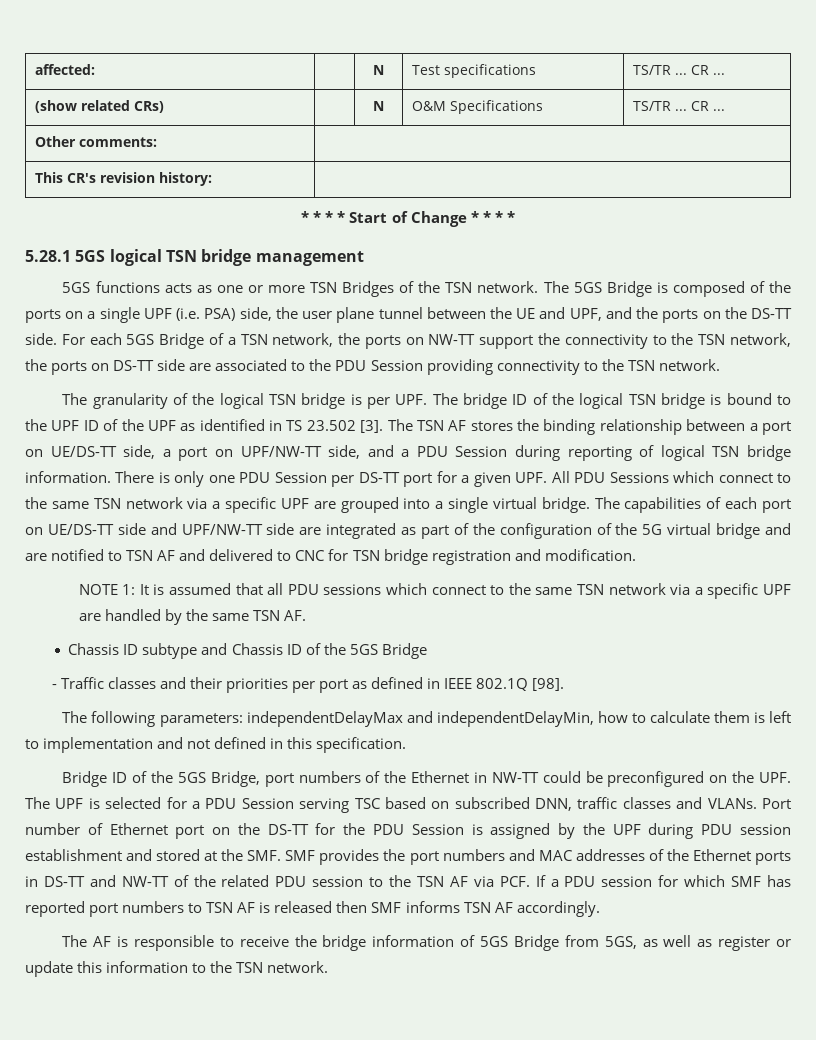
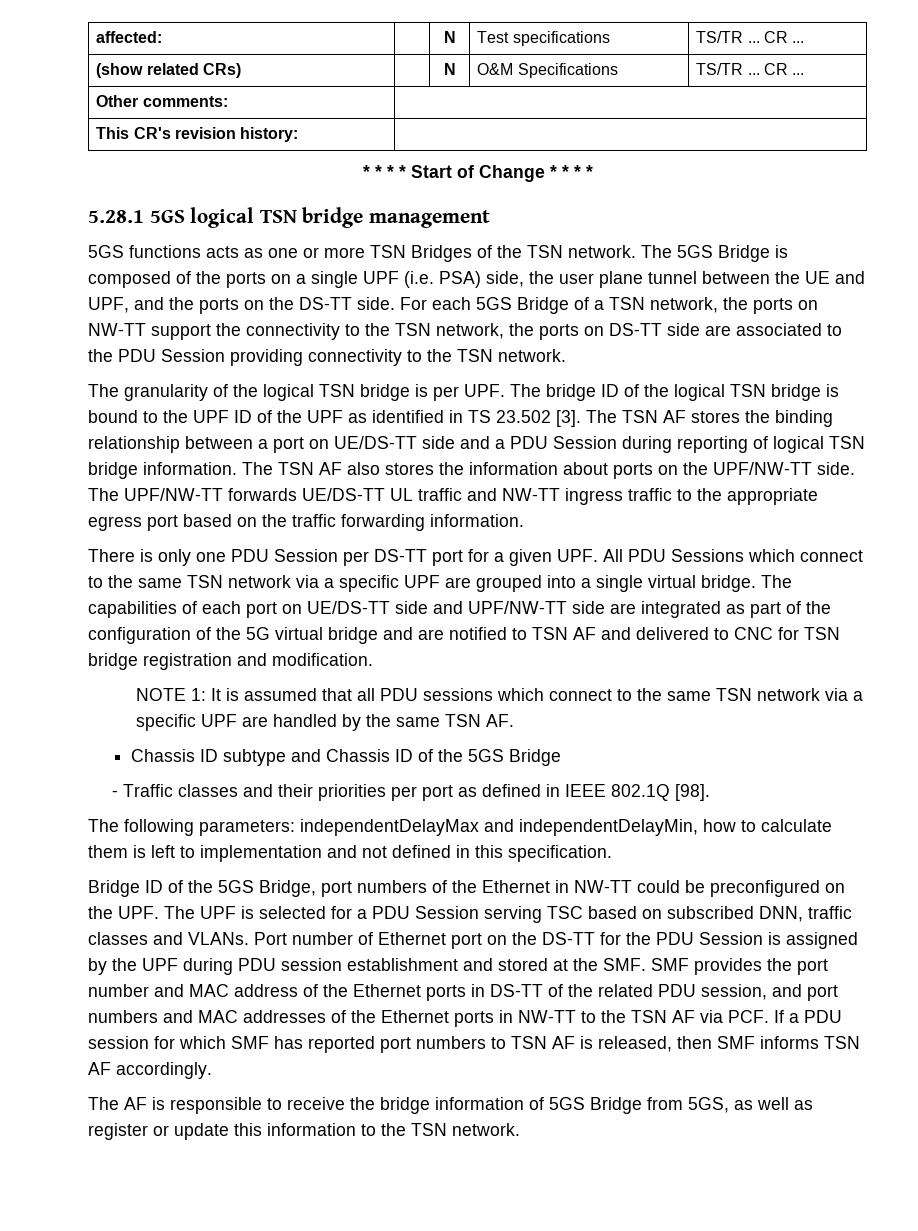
[123,445,361,461] side, a port on UPF/NW-TT side, -> [422,436,455,449] side
(111, 477) none -> [242,462,855,479] [88,488,818,505] [88,514,524,531] The TSN AF also stores the information about ports on the UPF/NW-TT side. The UPF/NW-TT forwards UE/DS-TT UL traffic and NW-TT ingress traffic to the appropriate egress port based on the traffic forwarding information. //
(439, 858) none -> [88,984,838,1001] number and MAC address of the Ethernet ports in DS-TT of the related PDU session, and port
[43,875,364,887] DS-TT and NW-TT of the related PDU session -> [518,1010,576,1023] NW-TT
[274,901,333,913] released -> [598,1036,672,1052] released,

